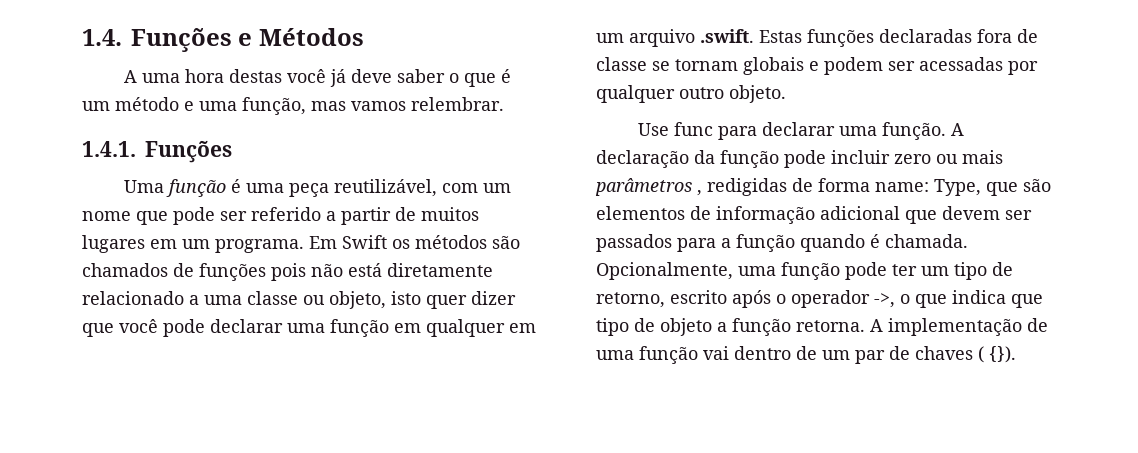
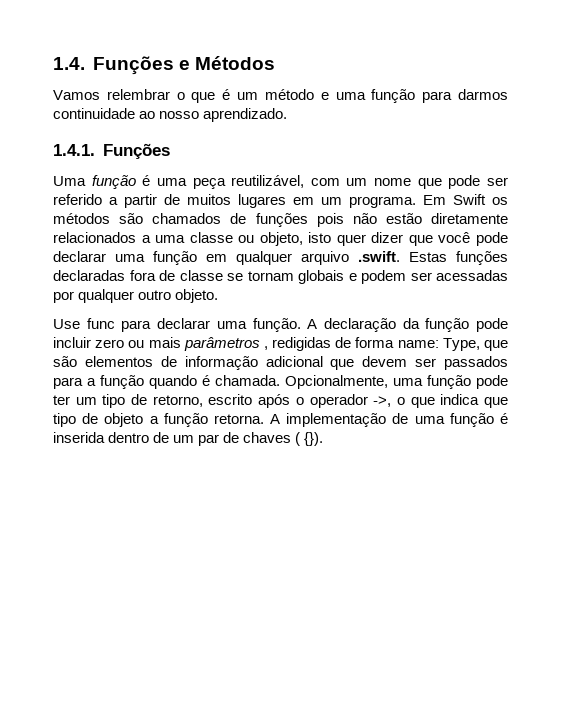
[123,69,445,87] A uma hora destas você já deve saber -> [53,89,170,100] Vamos relembrar
[242,97,504,115] função, mas vamos relembrar. -> [371,89,508,103] [53,108,288,122] função para darmos continuidade ao nosso aprendizado.
[348,263,493,277] [82,291,184,305] está diretamente relacionado -> [385,213,508,224] [53,232,136,243] estão diretamente relacionados
[509,323,536,333] [596,33,624,43] em um -> (292, 258) none
[703,346,729,360] vai -> [500,413,509,424] [53,432,105,443] é inserida

